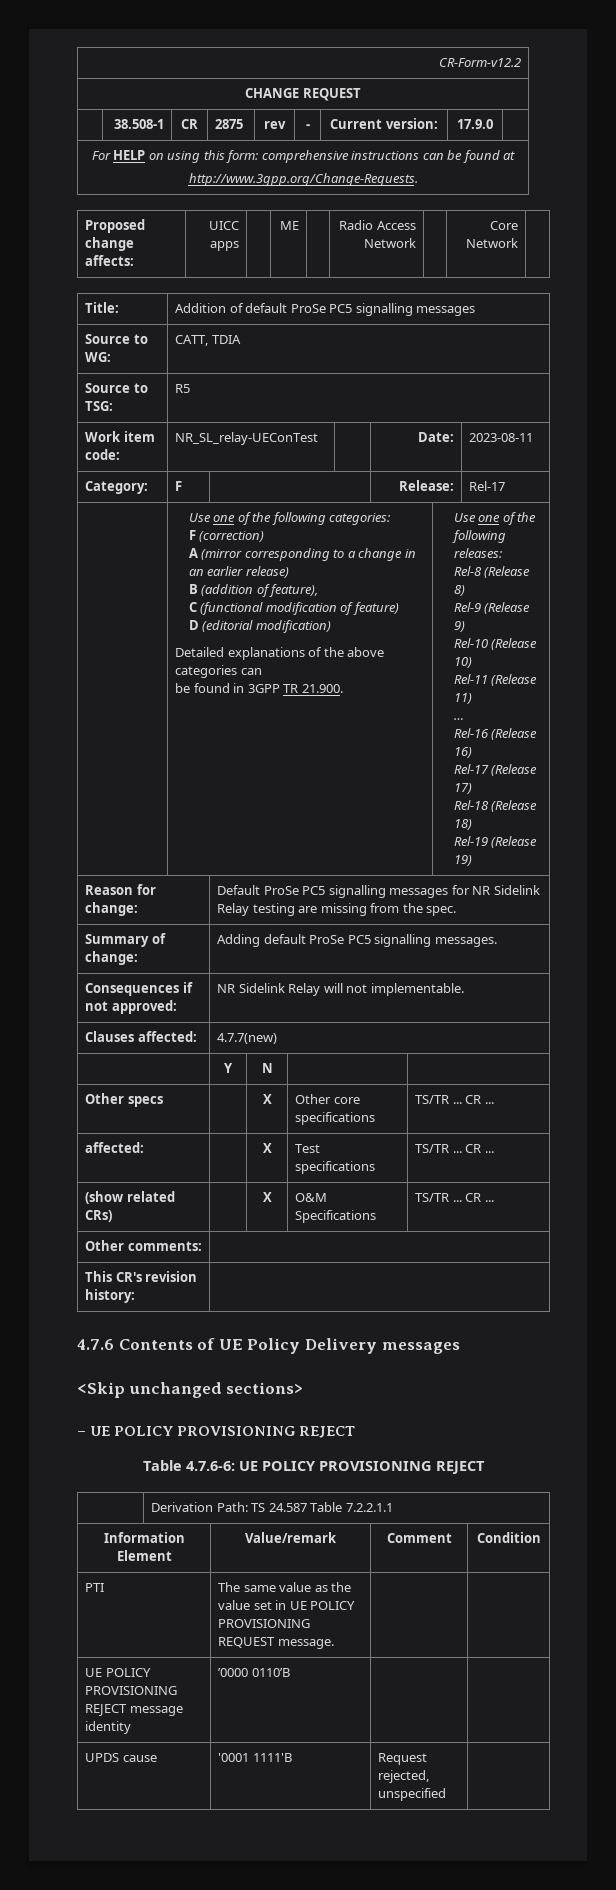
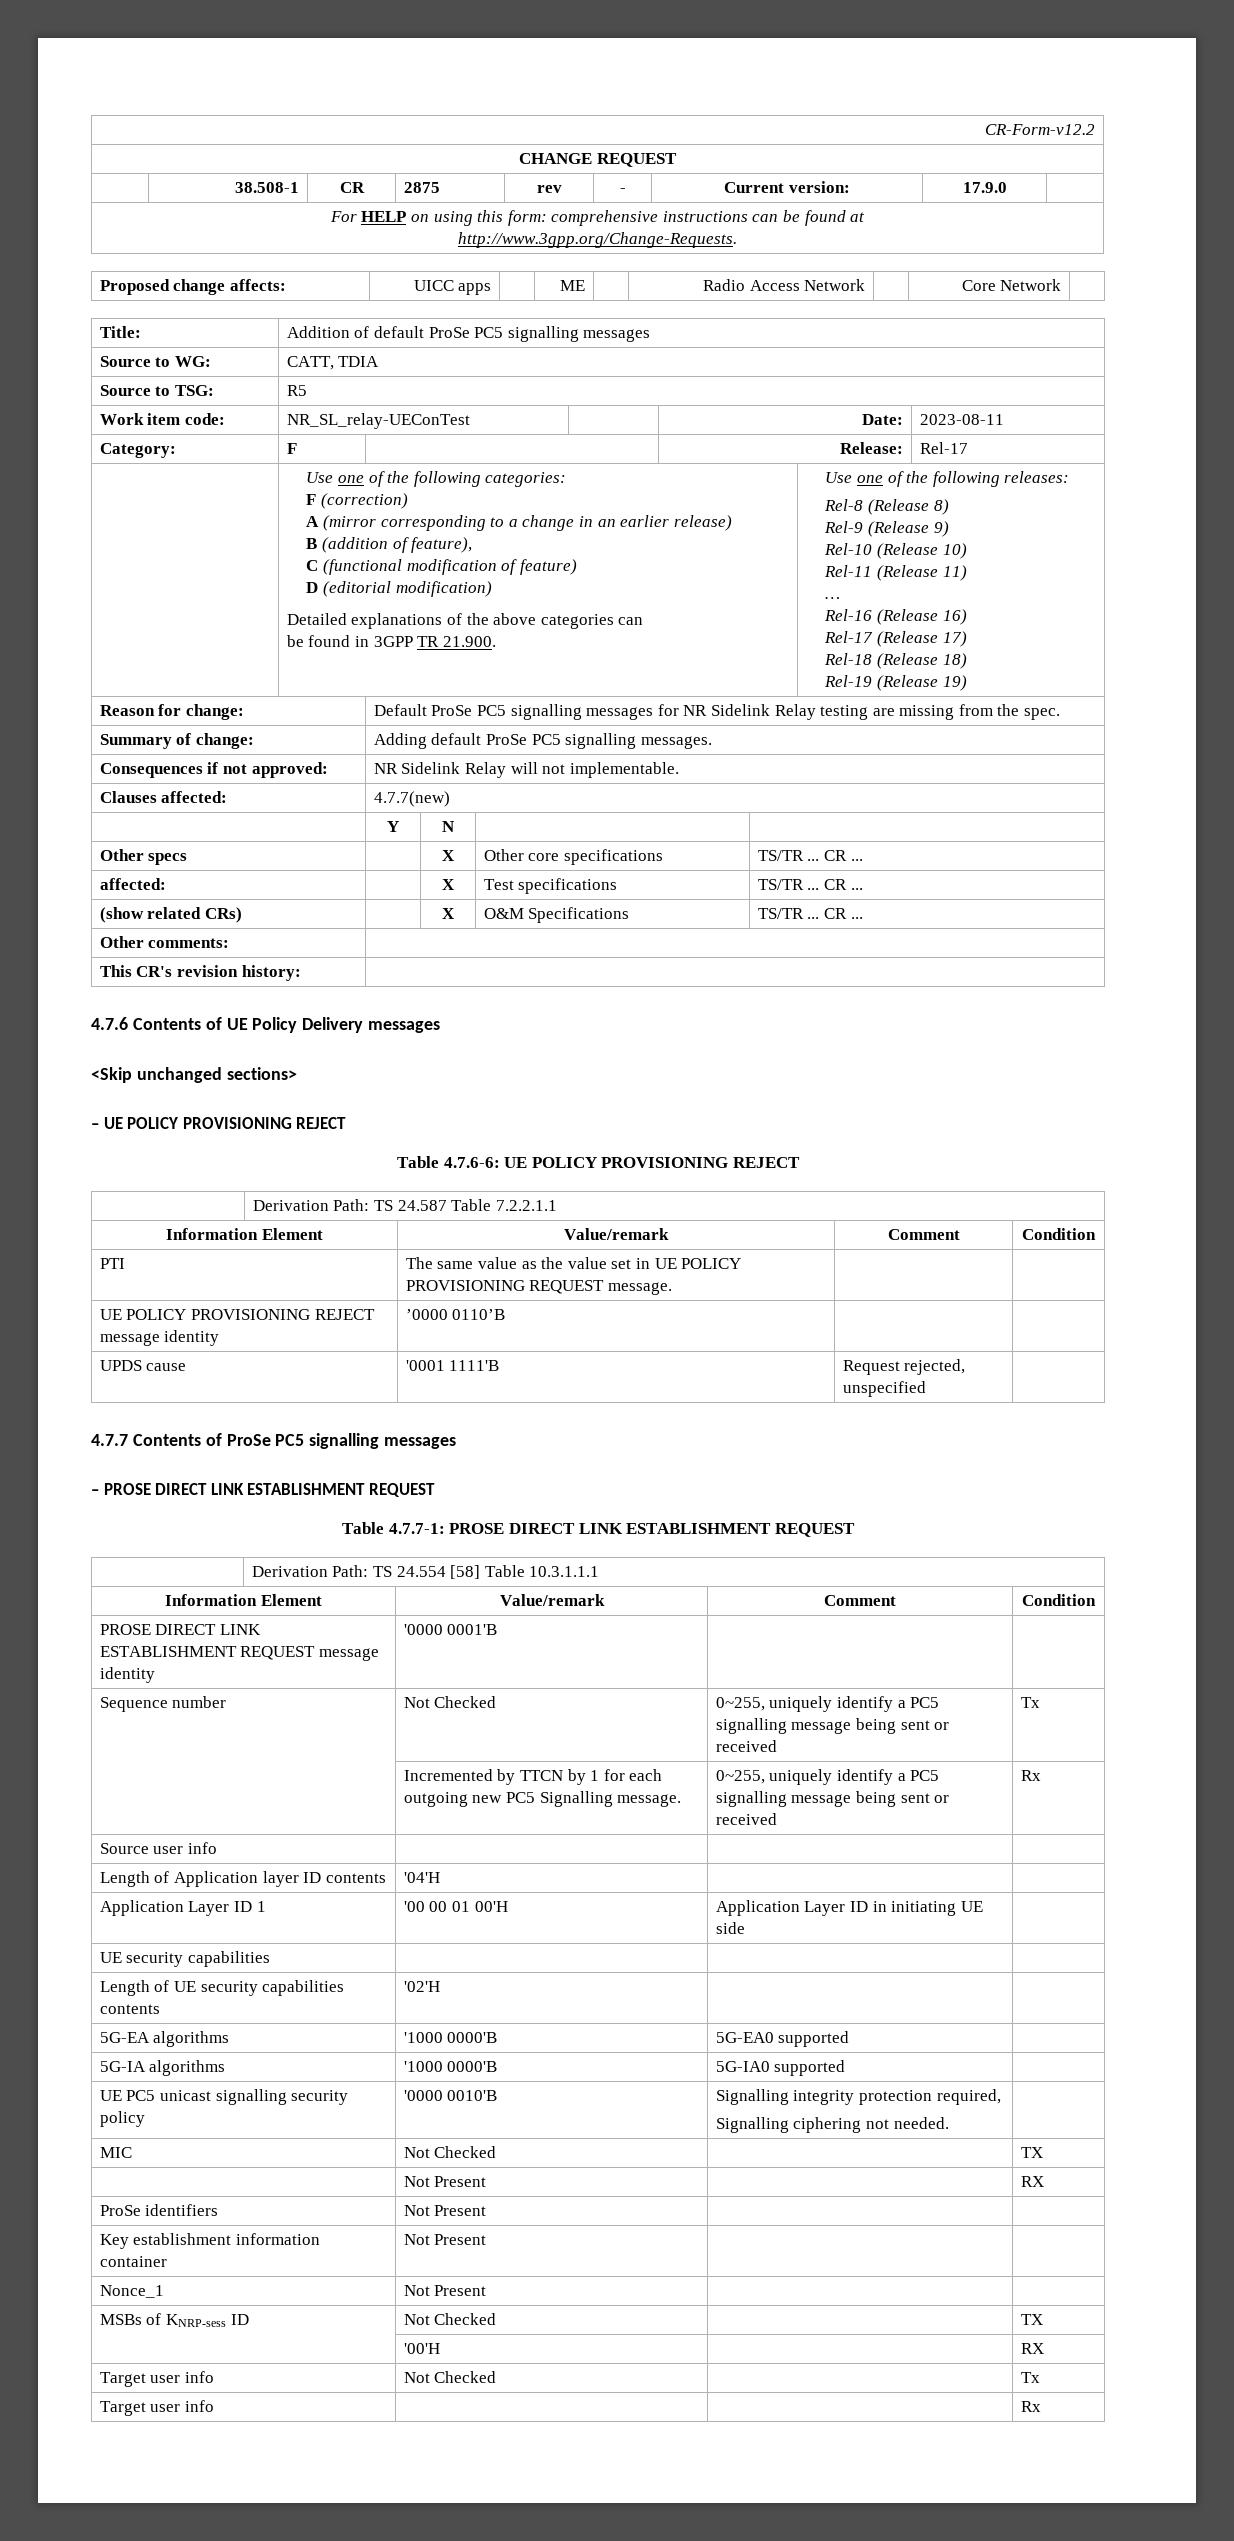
(447, 1794) none -> [91,1433,457,1449] [91,1483,435,1497] [342,1522,855,1537] [251,1565,600,1579] [165,1594,322,1606] [499,1594,605,1606] [824,1595,896,1606] [1022,1594,1096,1606] [99,1624,261,1635] [99,1646,379,1661] [99,1667,155,1683] [403,1624,498,1635] [99,1696,227,1712] [403,1696,497,1708] [715,1696,940,1712] [715,1718,950,1734] [715,1740,777,1752] [1020,1697,1040,1708] [403,1769,663,1785] [403,1791,682,1807] [715,1769,940,1785] [715,1791,950,1807] [715,1813,777,1825] [1020,1770,1041,1781] [99,1842,217,1854] [99,1871,386,1887] [403,1872,440,1883] [99,1900,266,1916] [403,1901,508,1912] [715,1900,983,1916] [715,1922,745,1934] [99,1951,270,1967] [99,1980,345,1996] [99,2004,160,2014] [403,1981,440,1992] [99,2031,230,2047] [403,2032,498,2043] [715,2031,850,2047] [99,2060,226,2076] [403,2061,498,2072] [715,2060,846,2076] [99,2089,349,2105] [99,2111,145,2127] [403,2090,498,2101] [715,2089,1001,2105] [715,2117,949,2133] [99,2147,132,2158] [403,2146,497,2158] [1020,2147,1043,2158] [403,2176,487,2187] [1020,2176,1044,2187] [99,2204,219,2216] [403,2205,487,2216] [99,2233,320,2249] [99,2256,167,2267] [403,2234,487,2245] [99,2285,164,2298] [403,2285,487,2296] [99,2313,249,2327] [403,2313,497,2325] [1020,2314,1043,2325] [403,2343,440,2354] [1020,2343,1044,2354] [99,2371,214,2387] [403,2371,497,2383] [1020,2372,1040,2383] [99,2400,214,2416] [1020,2401,1041,2412] // 4.7.7 Contents of ProSe PC5 signalling messages // – PROSE DIRECT LINK ESTABLISHMENT REQUEST // Table 4.7.7-1: PROSE DIRECT LINK ESTABLISHMENT REQUEST // | Derivation Path: TS 24.554 [58] Table 10.3.1.1.1 // Information Element | Value/remark | Comment | Condition // PROSE DIRECT LINK ESTABLISHMENT REQUEST message identity | '0000 0001'B | | // Sequence number | Not Checked | 0~255, uniquely identify a PC5 signalling message being sent or received | Tx // | Incremented by TTCN by 1 for each outgoing new PC5 Signalling message. | 0~255, uniquely identify a PC5 signalling message being sent or received | Rx // Source user info | | | // Length of Application layer ID contents | '04'H | | // Application Layer ID 1 | '00 00 01 00'H | Application Layer ID in initiating UE side | // UE security capabilities | | | // Length of UE security capabilities contents | '02'H | | // 5G-EA algorithms | '1000 0000'B | 5G-EA0 supported | // 5G-IA algorithms | '1000 0000'B | 5G-IA0 supported | // UE PC5 unicast signalling security policy | '0000 0010'B | Signalling integrity protection required, // Signalling ciphering not needed. | // MIC | Not Checked | | TX // | Not Present | | RX // ProSe identifiers | Not Present | | // Key establishment information container | Not Present | | // Nonce_1 | Not Present | | // MSBs of KNRP-sess ID | Not Checked | | TX // | '00'H | | RX // Target user info | Not Checked | | Tx // Target user info | | | Rx

